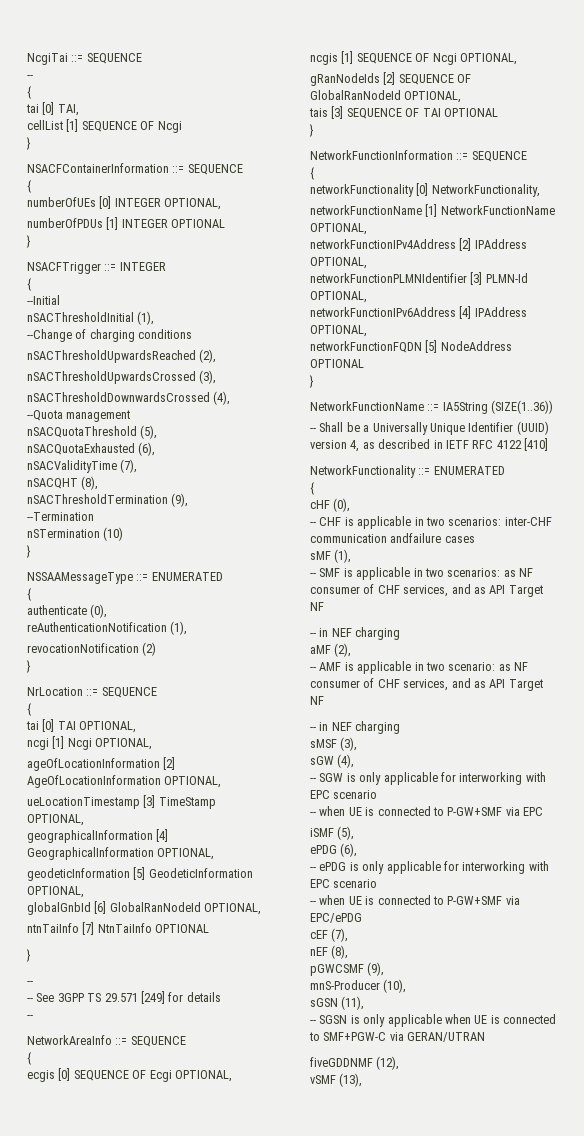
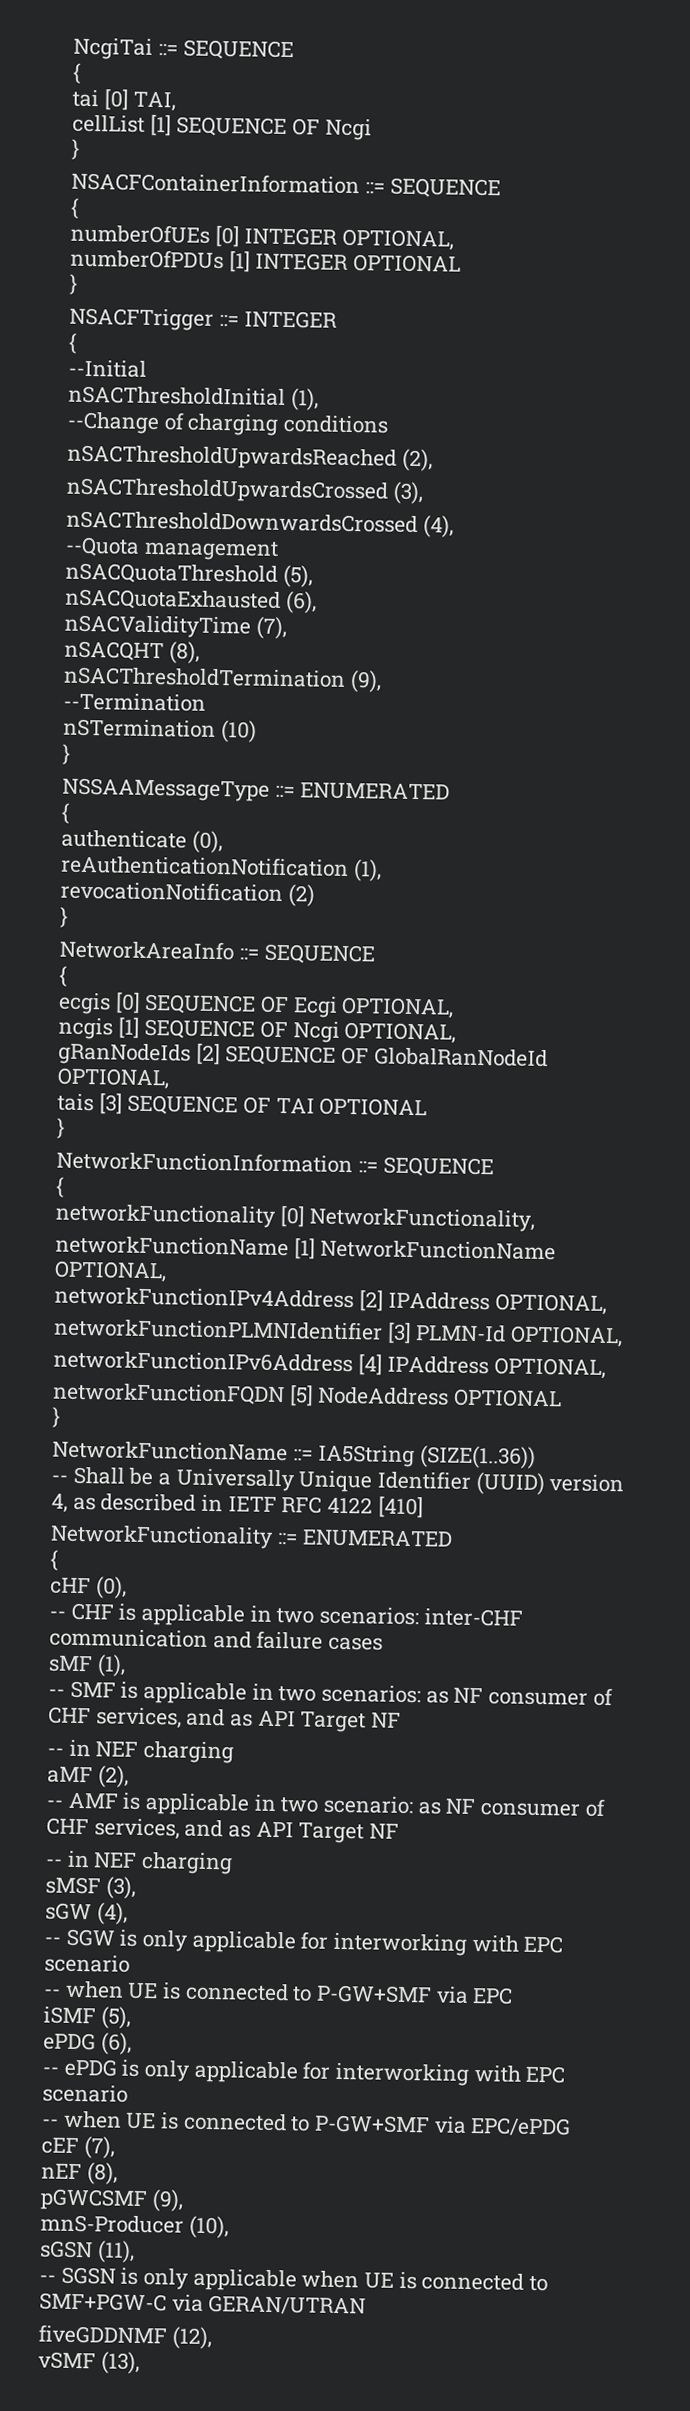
[27,75,33,79] // -- -> (295, 50) none
[27,687,157,698] [27,703,31,716] [26,719,137,733] [27,736,153,750] [27,757,176,771] [27,775,222,788] [27,795,216,809] [27,814,84,826] [27,829,169,843] [27,847,215,860] [27,867,253,881] [27,886,84,898] [27,901,262,915] [27,922,210,935] [26,949,31,962] [27,981,33,985] [27,991,221,1004] [27,1015,33,1019] // NrLocation ::= SEQUENCE // { // tai [0] TAI OPTIONAL, // ncgi [1] Ncgi OPTIONAL, // ageOfLocationInformation [2] AgeOfLocationInformation OPTIONAL, // ueLocationTimestamp [3] TimeStamp OPTIONAL, // geographicalInformation [4] GeographicalInformation OPTIONAL, // geodeticInformation [5] GeodeticInformation OPTIONAL, // globalGnbId [6] GlobalRanNodeId OPTIONAL, // ntnTaiInfo [7] NtnTaiInfo OPTIONAL // } // -- // -- See 3GPP TS 29.571 [249] for details // -- -> (68, 917) none
[390,533,442,543] andfailure -> [212,1630,324,1650] and failure

